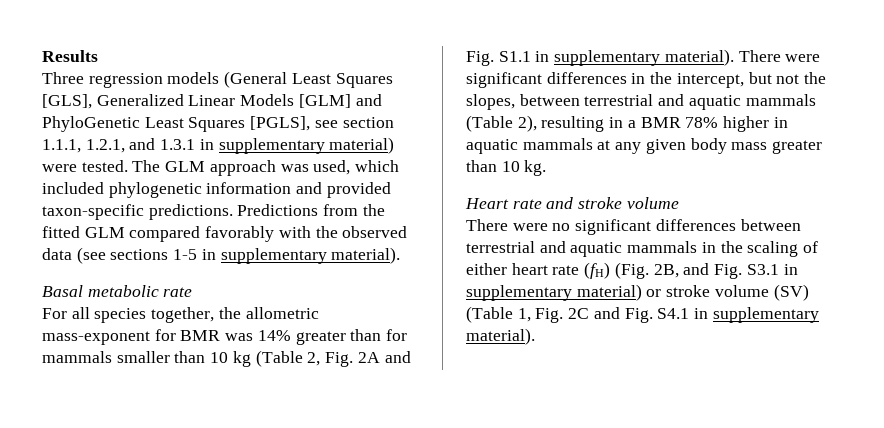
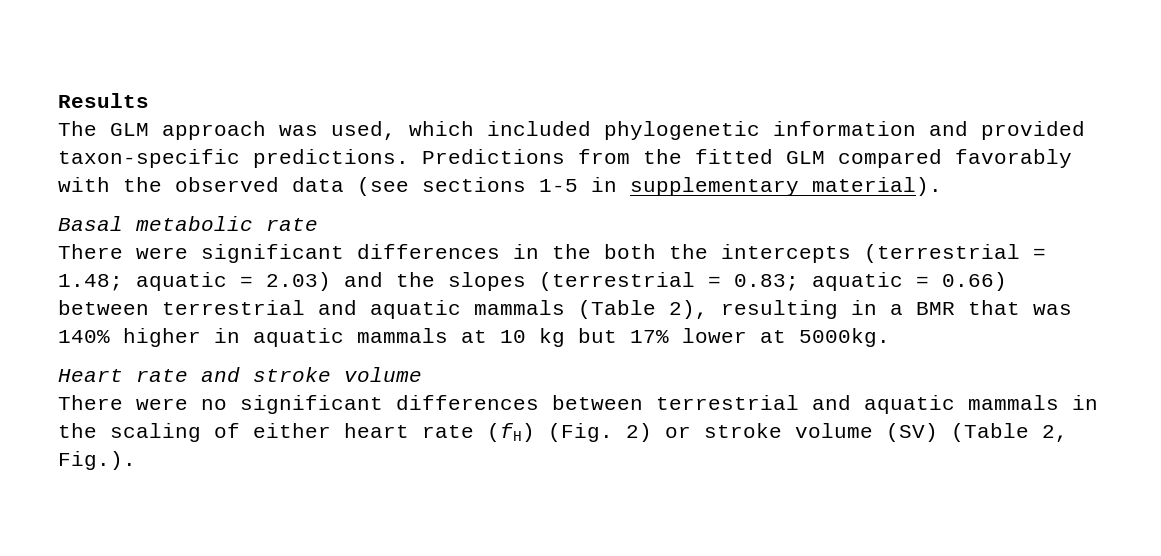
[42,71,393,88] [42,94,382,109] [42,116,394,132] [42,137,395,154] [42,160,128,172] Three regression models (General Least Squares [GLS], Generalized Linear Models [GLM] and PhyloGenetic Least Squares [PGLS], see section 1.1.1, 1.2.1, and 1.3.1 in supplementary material) were tested. -> (149, 100) none
[42,307,319,323] [42,329,408,345] [42,350,411,367] [466,49,734,66] For all species together, the allometric mass-exponent for BMR was 14% greater than for mammals smaller than 10 kg (Table 2, Fig. 2A and Fig. S1.1 in supplementary material). -> (318, 224) none
[676,72,827,88] [466,94,515,110] intercept, but not the slopes, -> [604,244,1046,263] [58,272,1007,291] both the intercepts (terrestrial = 1.48; aquatic = 2.03) and the slopes (terrestrial = 0.83; aquatic = 0.66)
[685,117,719,128] 78% -> [968,300,1072,315] [58,330,110,343] that was 140%
[615,138,823,154] [466,160,547,176] any given body mass greater than 10 kg. -> [500,328,890,347] 10 kg but 17% lower at 5000kg.
[653,263,798,279] [466,284,642,301] 2B, and Fig. S3.1 in supplementary material) -> [626,423,652,442] 2)
[517,307,819,323] [466,328,535,345] 1, Fig. 2C and Fig. S4.1 in supplementary material). -> [1042,425,1068,442] [58,451,136,470] 2, Fig.).

